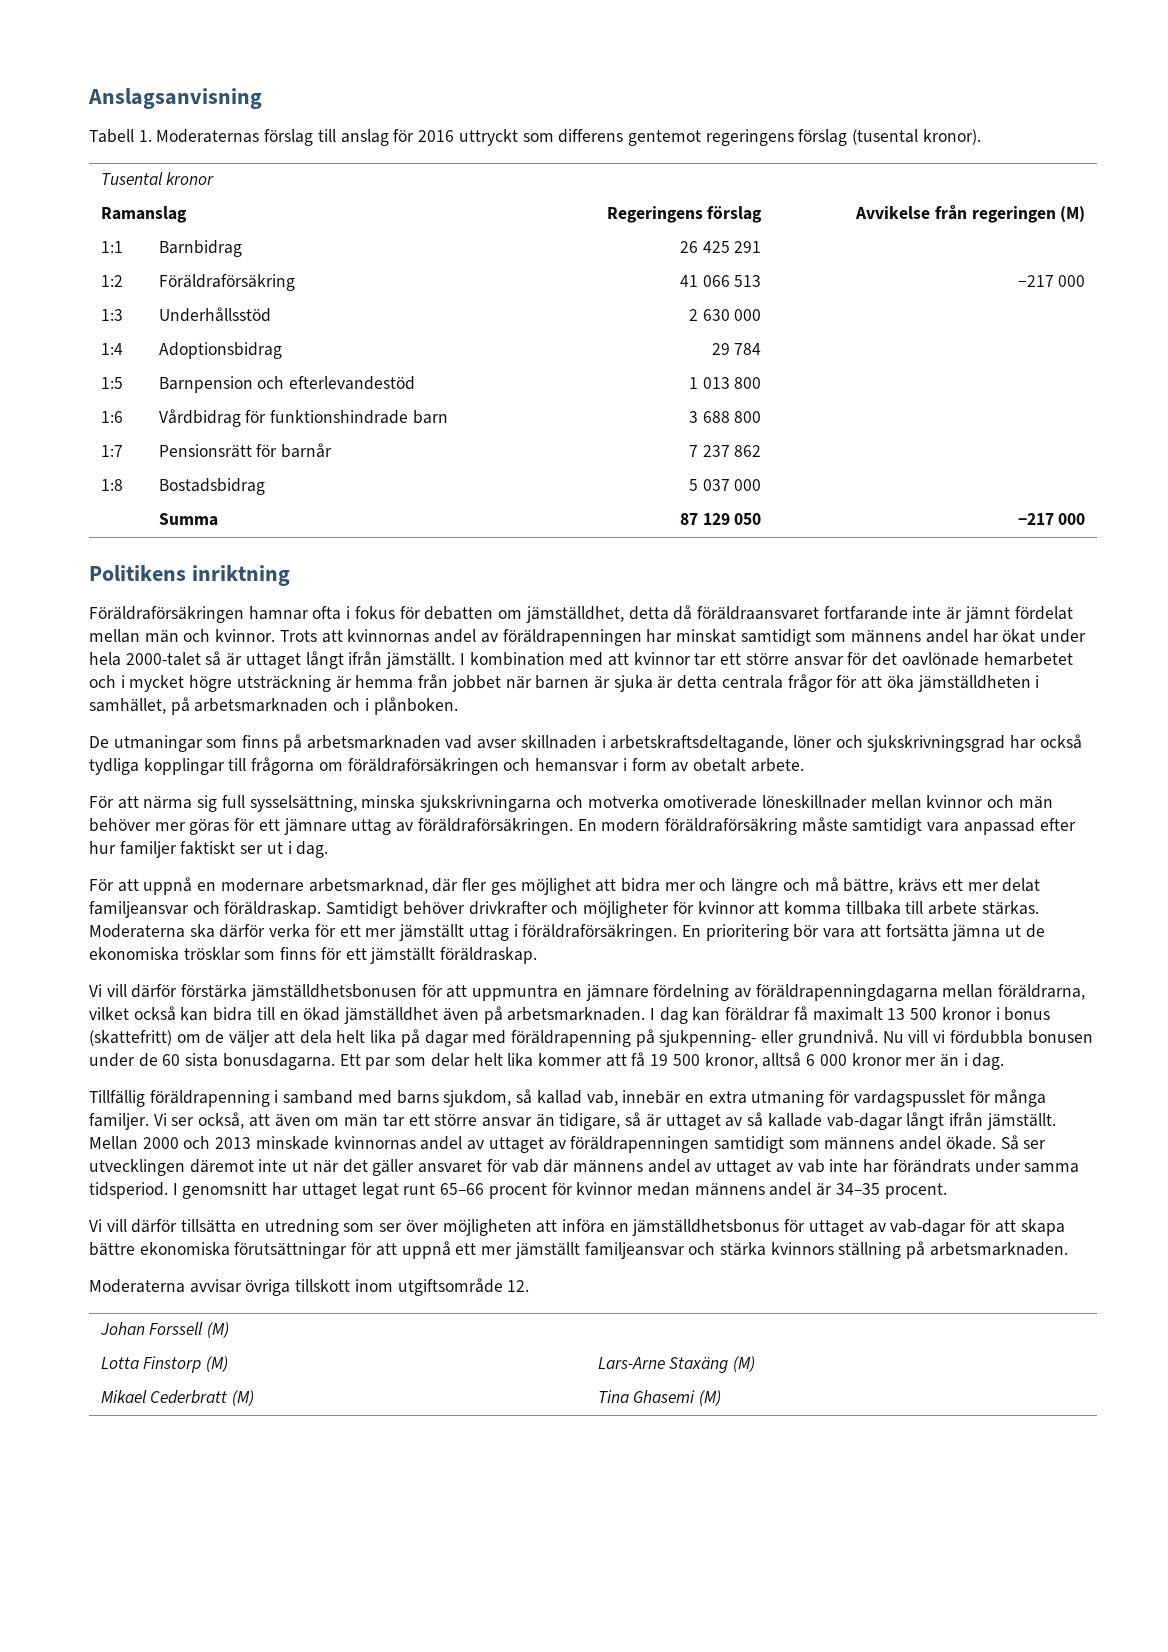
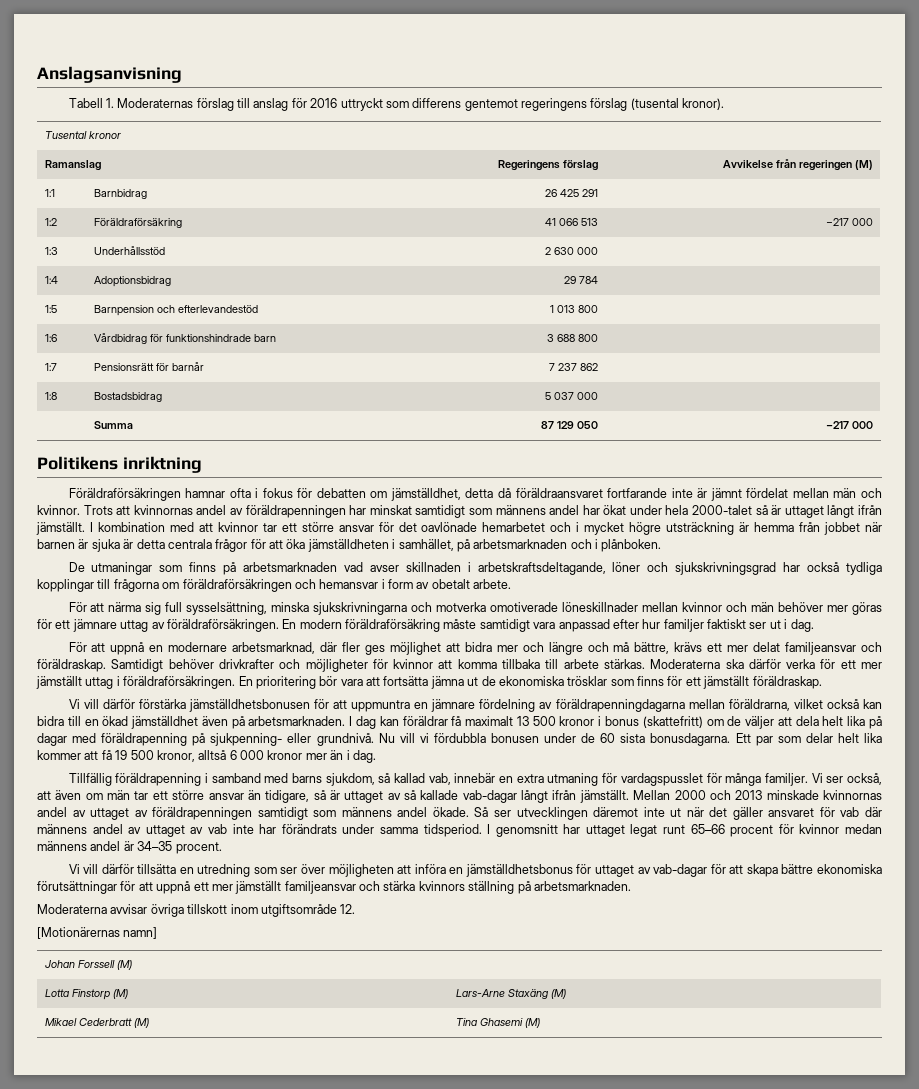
(530, 1286) none -> [37,927,158,939] // [Motionärernas namn]

